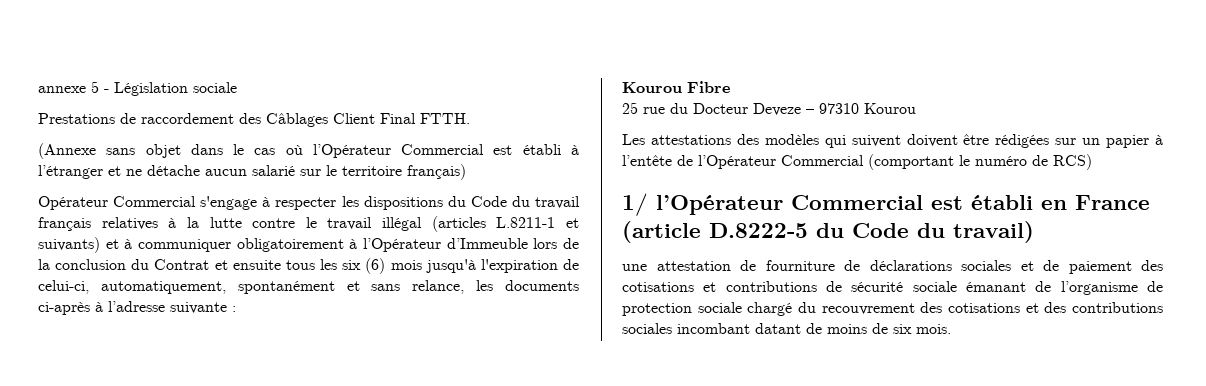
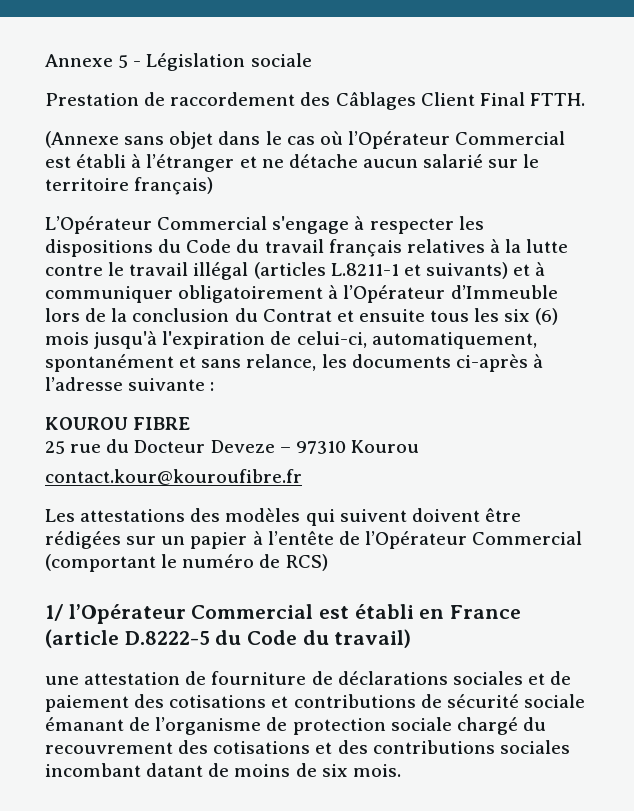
[38,86,86,93] annexe -> [45,54,113,67] Annexe
[38,113,115,124] Prestations -> [45,93,139,106] Prestation
[38,196,108,210] Opérateur -> [45,216,152,234] L’Opérateur
[622,81,730,93] Kourou Fibre -> [45,417,191,430] KOUROU FIBRE
(916, 108) none -> [45,469,302,485] // contact.kour@kouroufibre.fr

